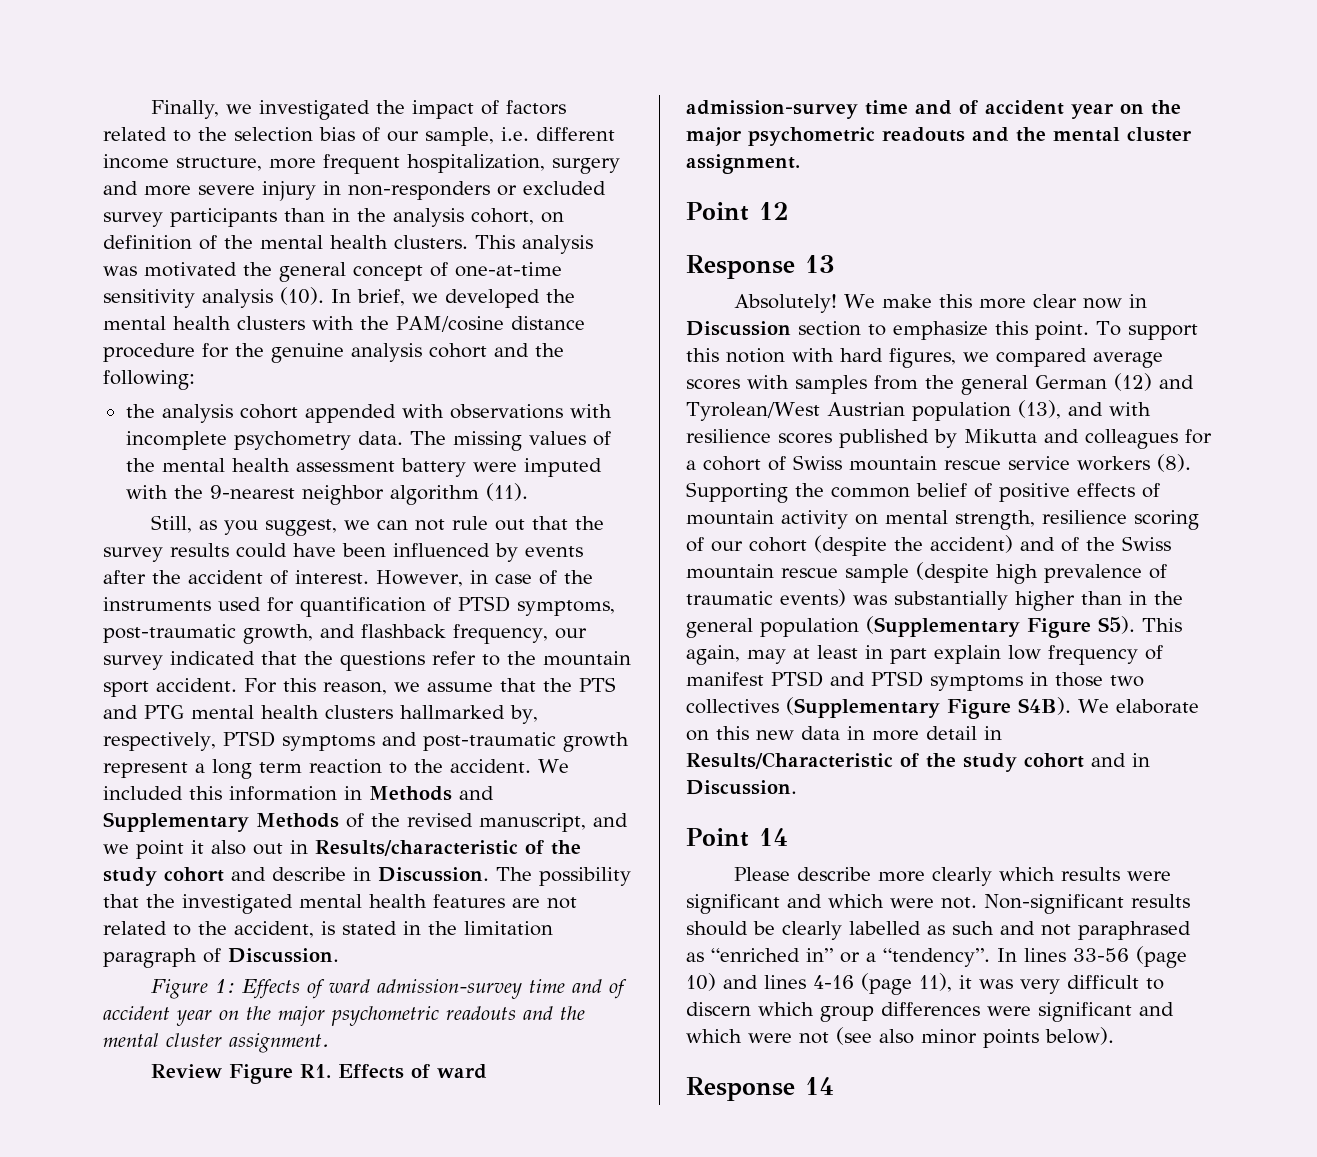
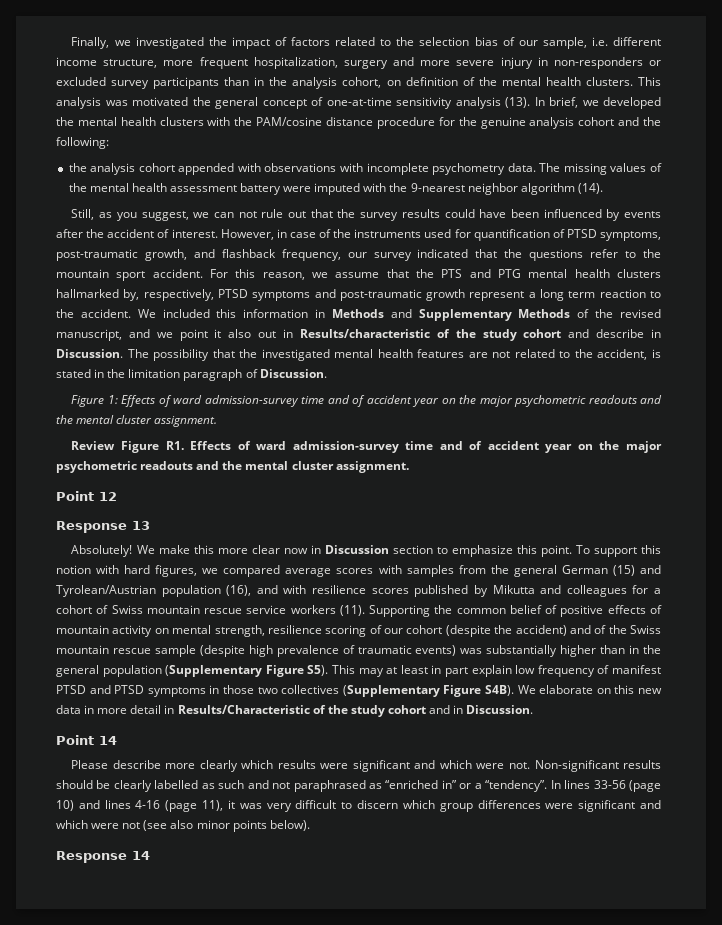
[280,287,324,305] (10). -> [505,97,530,108] (13).
[485,483,528,501] (11). -> [577,183,603,194] (14).
[1114,373,1194,391] [686,400,1061,421] (12) and Tyrolean/West Austrian population (13), -> [612,565,661,576] [56,585,252,597] (15) and Tyrolean/Austrian population (16),
[1157,454,1191,472] (8). -> [339,605,365,616] (11).
[686,645,740,665] again, -> (355, 669) none

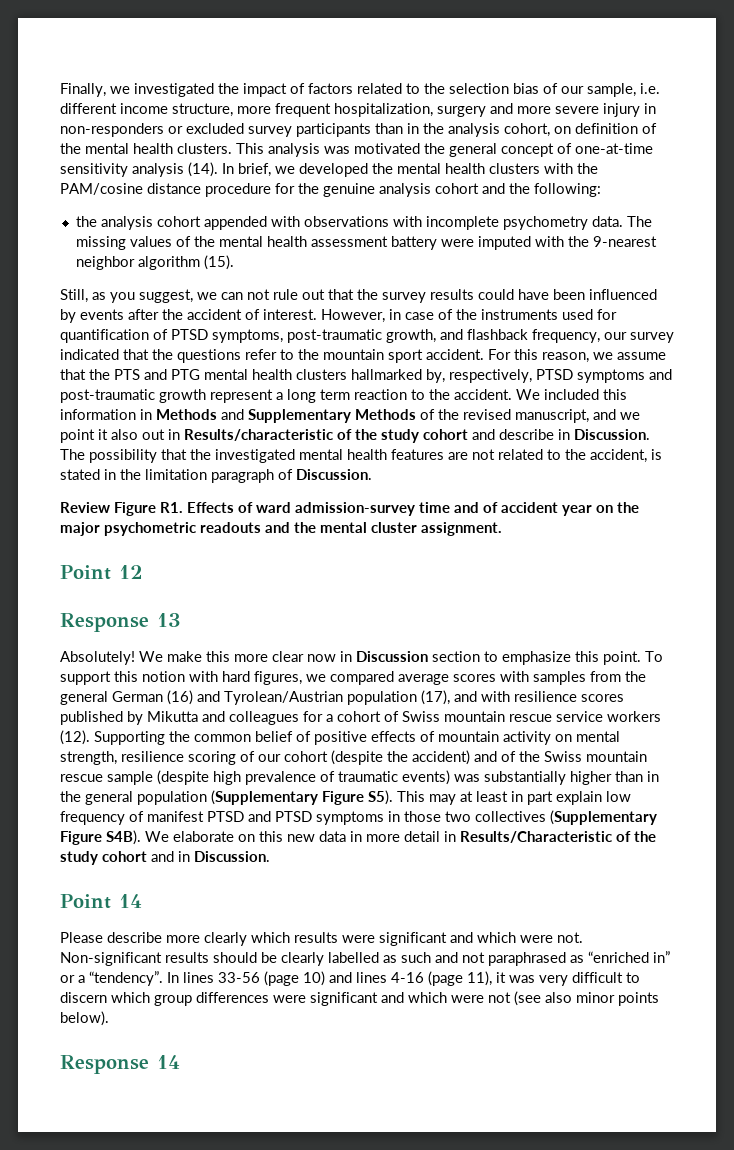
[505,97,530,108] (13). -> [188,162,218,177] (14).
[577,183,603,194] (14). -> [203,255,234,270] (15).
[71,395,662,407] [56,415,218,427] // Figure 1: Effects of ward admission-survey time and of accident year on the major psychometric readouts and the mental cluster assignment. -> (372, 474) none
[612,565,635,576] (15) -> [167,690,193,705] (16)
[226,585,252,596] (16), -> [421,690,450,705] (17),
[339,605,365,616] (11). -> [60,730,90,745] (12).

